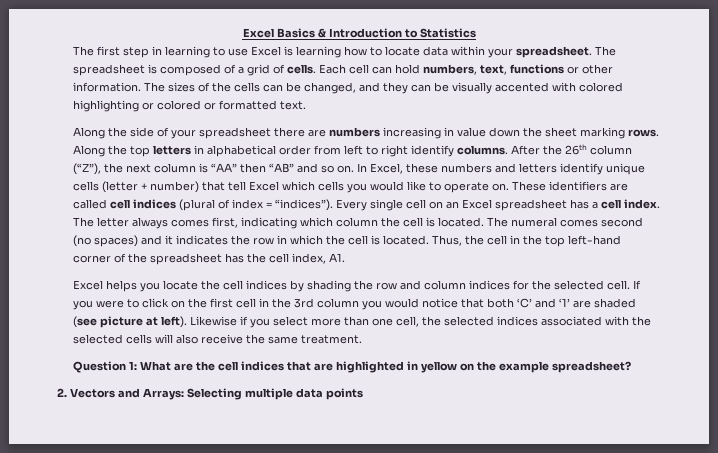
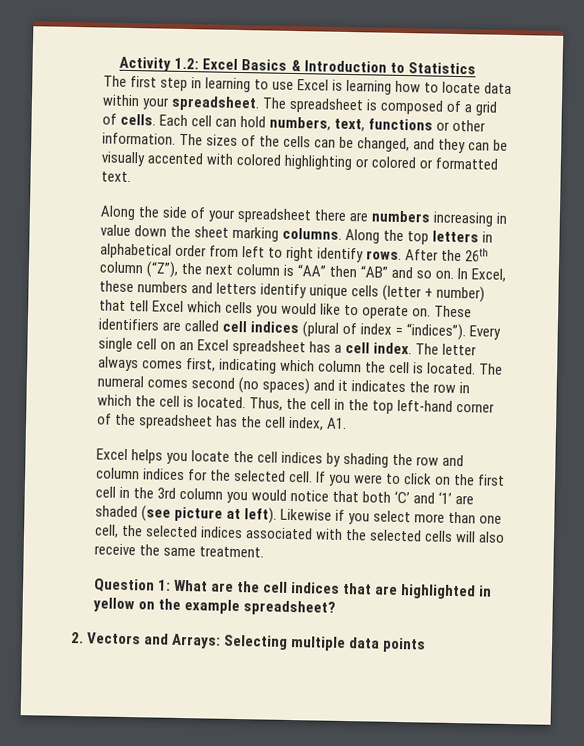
(242, 33) none -> [119,56,200,72] Activity 1.2:
[627,129,659,137] rows. -> [281,227,342,240] columns.
[456,145,508,155] columns. -> [365,250,402,260] rows.

